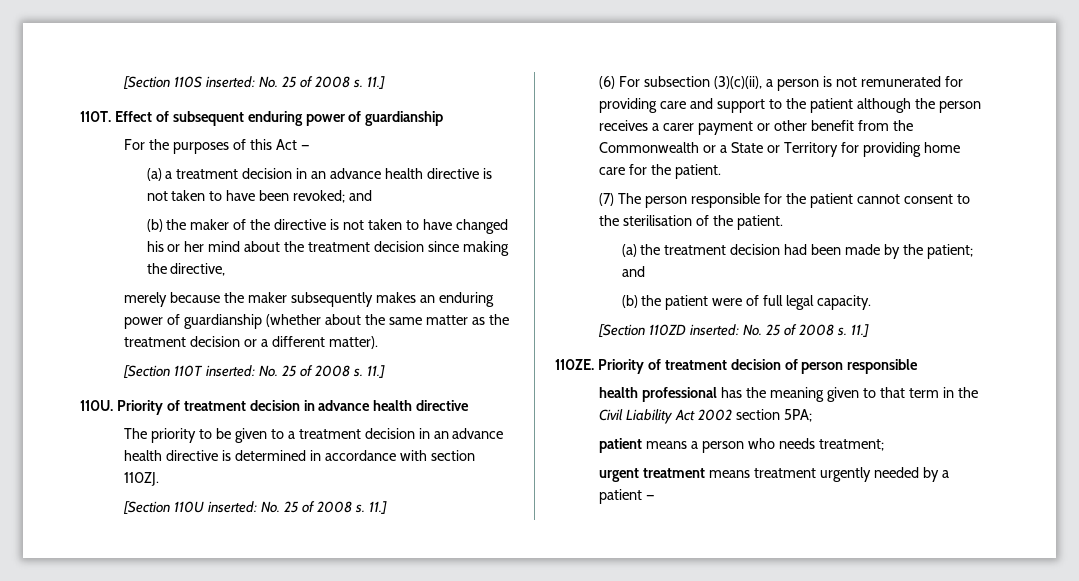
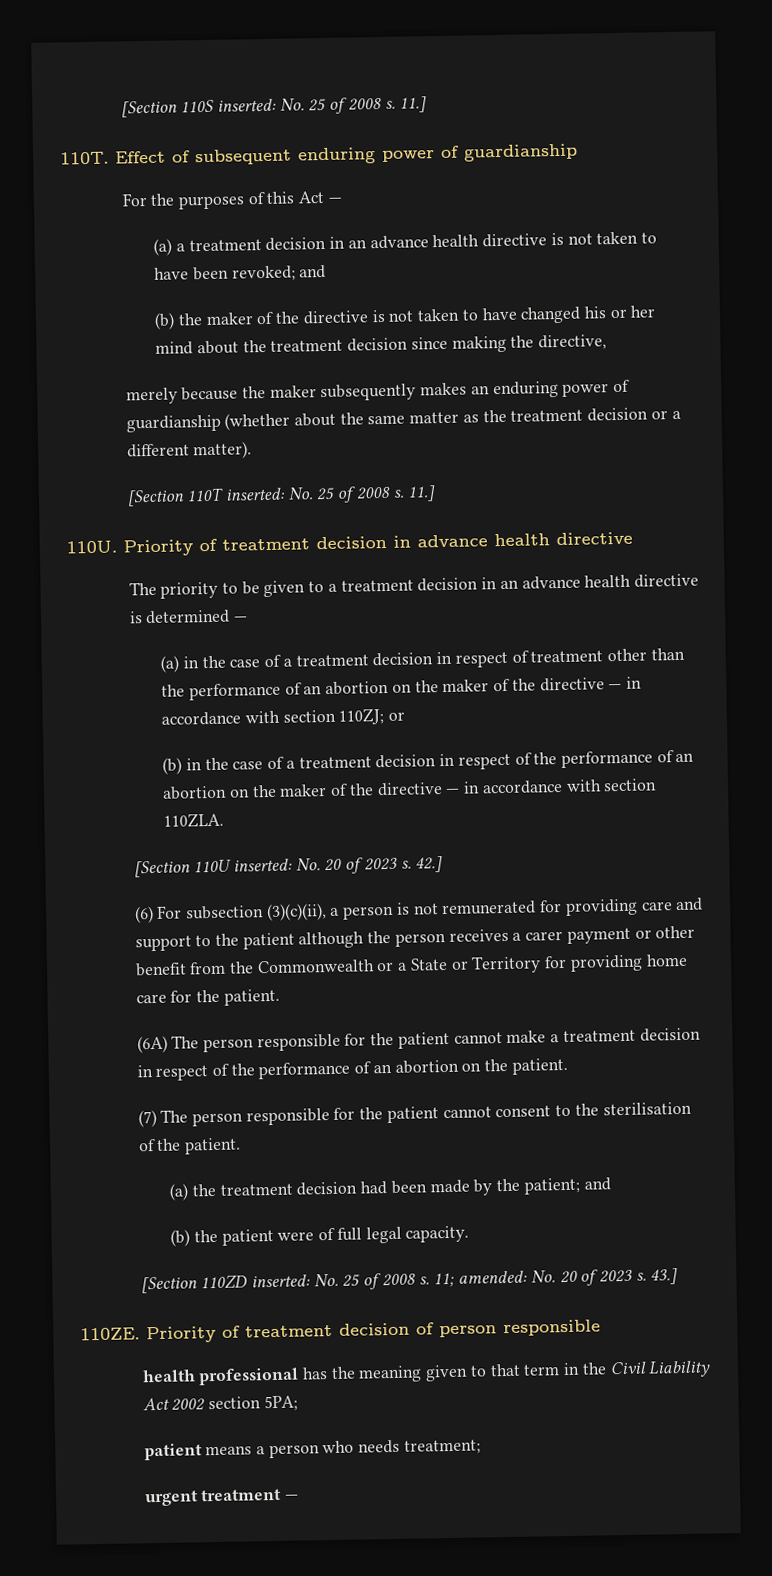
[310,450,475,461] [124,472,160,486] in accordance with section 110ZJ. -> [233,616,248,622] [160,647,685,673] [161,676,642,701] [161,708,406,726] [162,750,695,775] [162,778,658,800] [163,812,225,828] — // (a) in the case of a treatment decision in respect of treatment other than the performance of an abortion on the maker of the directive — in accordance with section 110ZJ; or // (b) in the case of a treatment decision in respect of the performance of an abortion on the maker of the directive — in accordance with section 110ZLA.
[284,501,387,514] 25 of 2008 s. 11.] -> [324,856,444,874] 20 of 2023 s. 42.]
(722, 171) none -> [136,1027,701,1054] [136,1057,568,1081] // (6A) The person responsible for the patient cannot make a treatment decision in respect of the performance of an abortion on the patient.
[850,324,869,337] 11.] -> [433,1268,679,1288] 11; amended: No. 20 of 2023 s. 43.]
[709,467,949,482] [599,489,643,504] means treatment urgently needed by a patient -> (282, 1495) none

